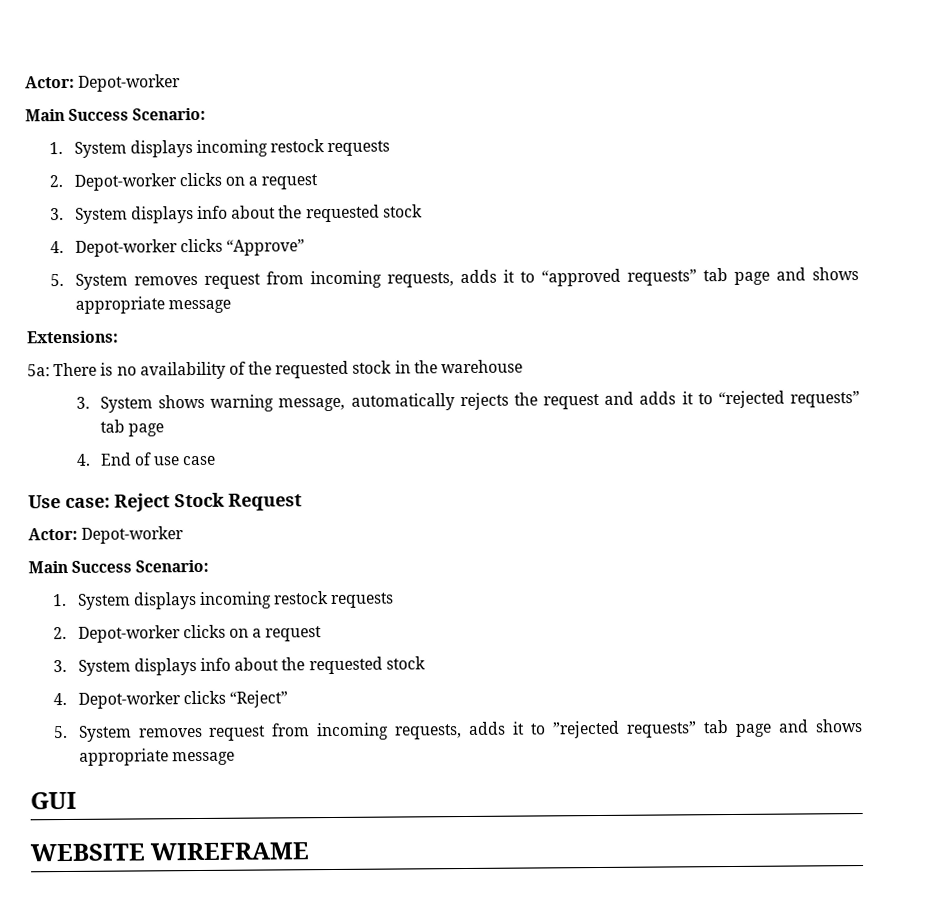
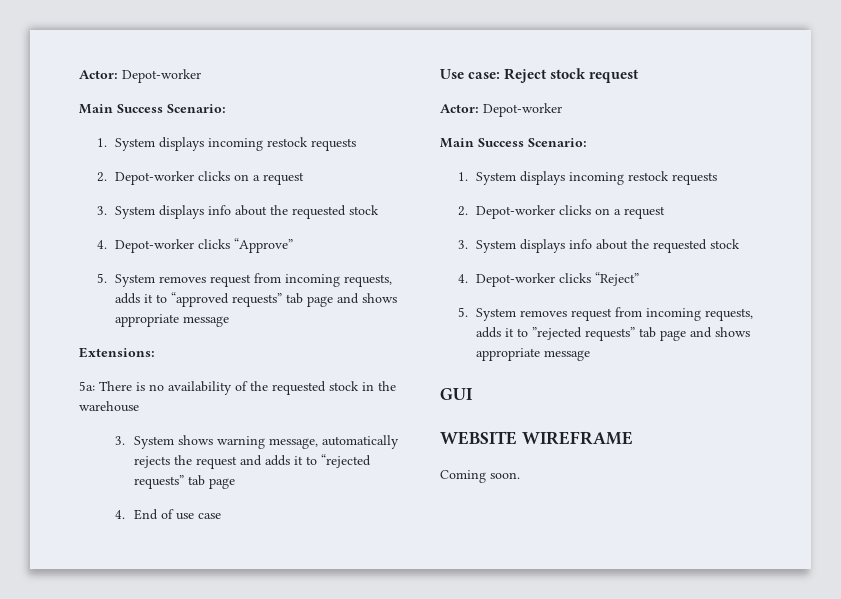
[174,492,302,511] Stock Request -> [550,68,640,83] stock request
(310, 851) none -> [440,470,520,483] // Coming soon.

